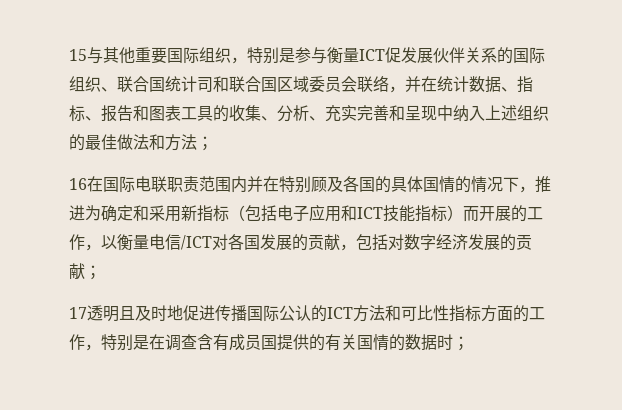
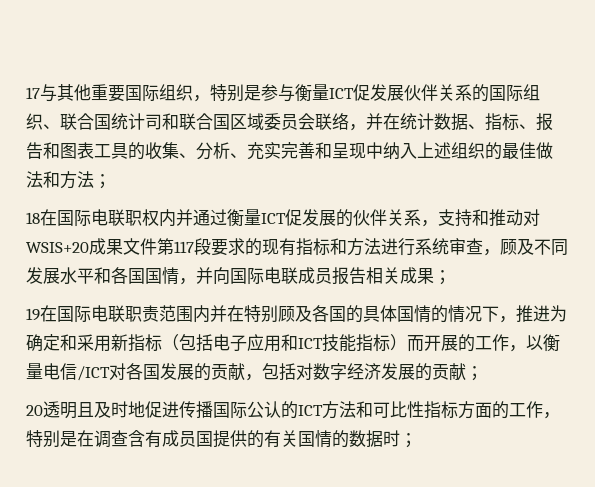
[69,49,87,61] 15 -> [26,87,40,99] 17
[69,178,87,190] 16 -> [26,209,540,227] [26,238,568,256] [26,267,451,285] [26,308,40,321] 18在国际电联职权内并通过衡量ICT促发展的伙伴关系，支持和推动对WSIS+20成果文件第117段要求的现有指标和方法进行系统审查，顾及不同发展水平和各国国情，并向国际电联成员报告相关成果； // 19
[69,307,87,319] 17 -> [26,405,43,416] 20

